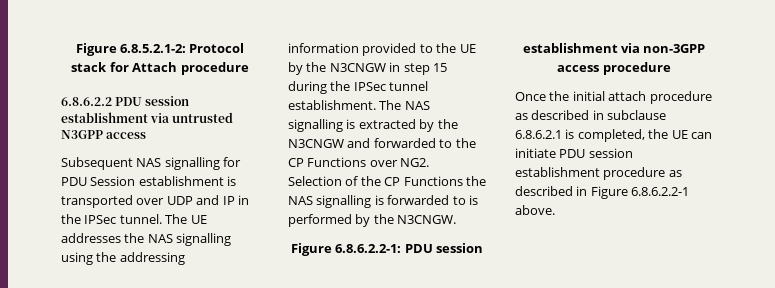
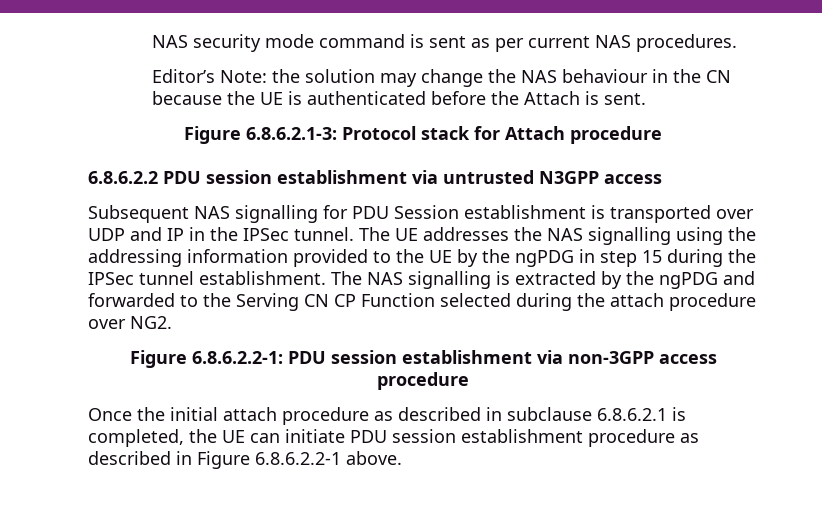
[75,43,186,56] Figure 6.8.5.2.1-2: -> [151,34,737,52] [151,69,731,87] [151,91,646,105] [184,126,337,144] NAS security mode command is sent as per current NAS procedures. // Editor’s Note: the solution may change the NAS behaviour in the CN because the UE is authenticated before the Attach is sent. // Figure 6.8.6.2.1-3:
[329,63,386,72] N3CNGW -> [515,250,574,267] ngPDG
[288,139,344,148] N3CNGW -> [659,272,718,289] ngPDG
[288,157,430,167] [288,176,486,186] [288,195,478,208] [288,214,457,227] CP Functions over NG2. Selection of the CP Functions the NAS signalling is forwarded to is performed by the N3CNGW. -> [236,293,756,311] [88,316,172,329] Serving CN CP Function selected during the attach procedure over NG2.

